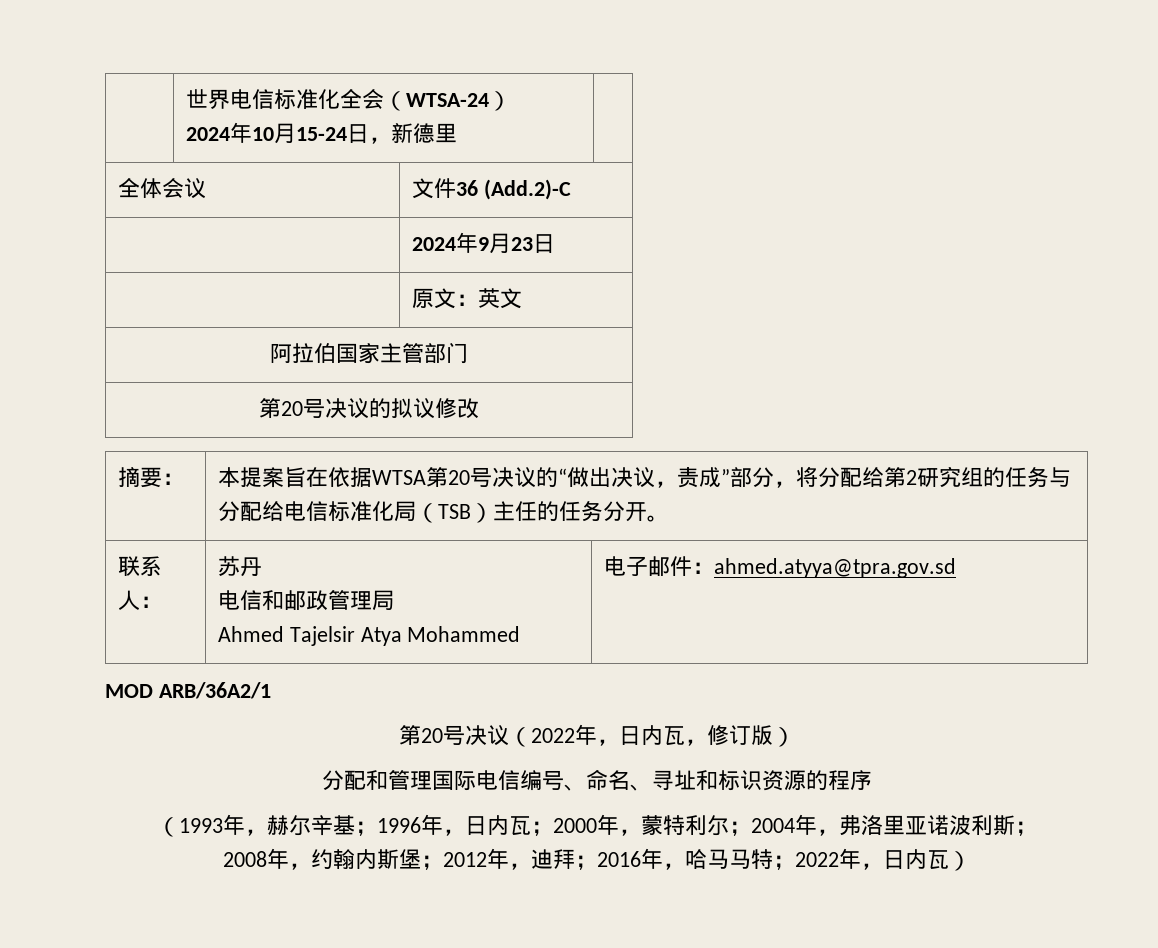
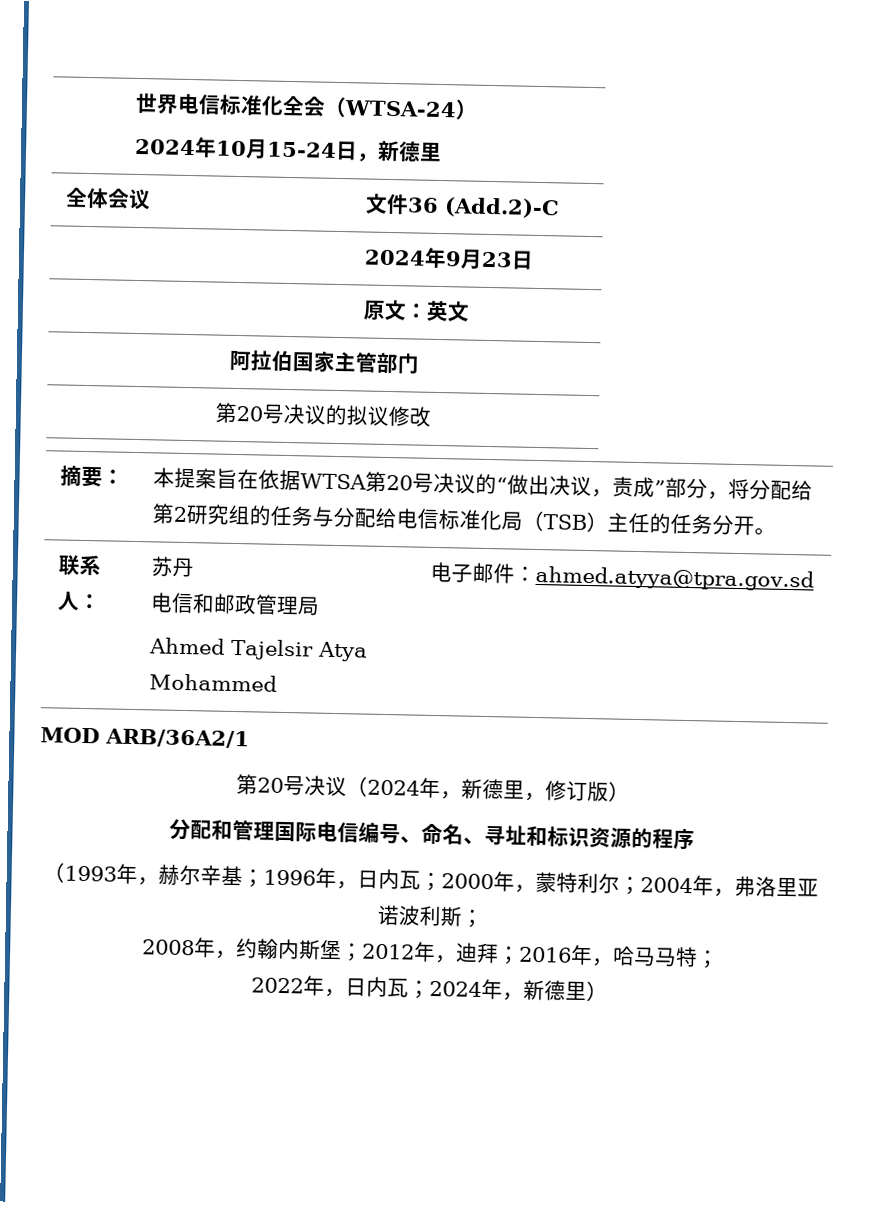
[530,724,685,746] 2022年，日内瓦 -> [367,777,525,800] 2024年，新德里
[794,848,949,870] 2022年，日内瓦 -> [250,975,587,1001] // 2022年，日内瓦；2024年，新德里

